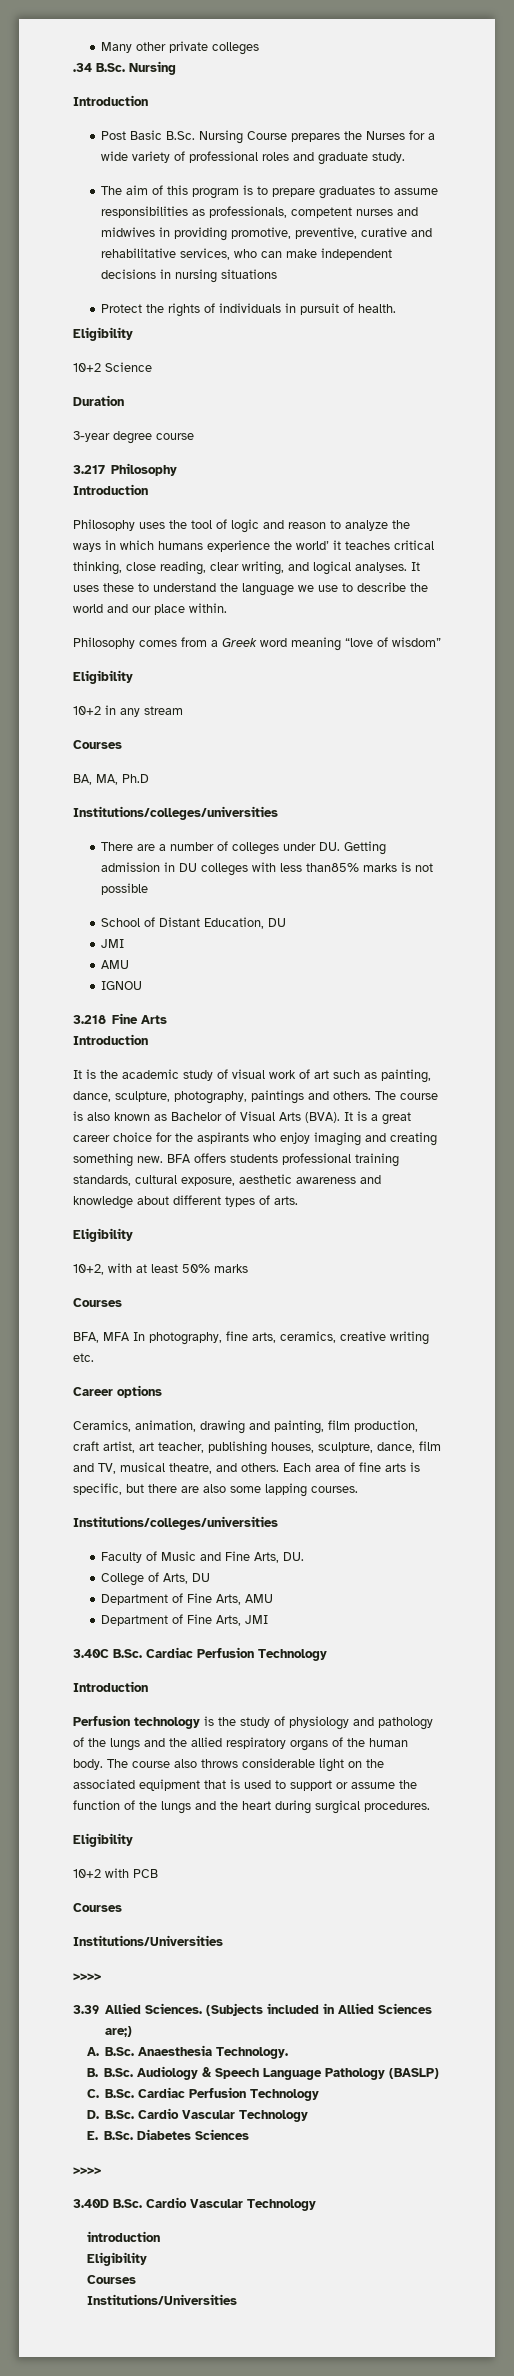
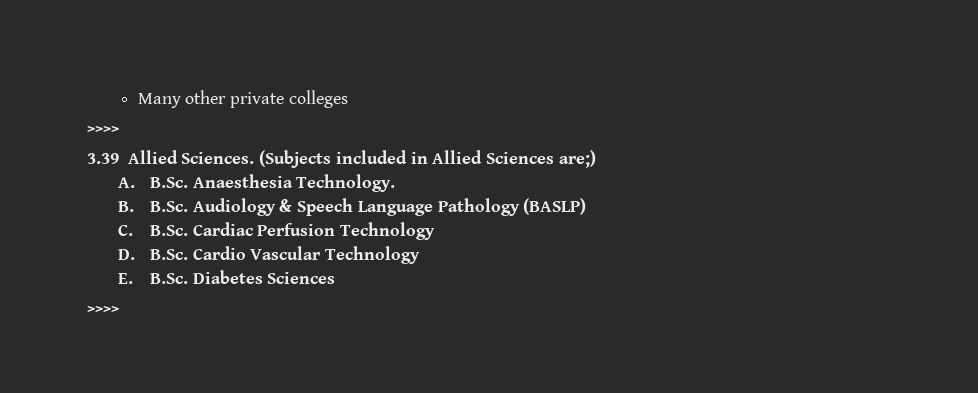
[73,61,176,75] [73,95,148,106] [100,130,435,144] [100,151,405,165] [100,185,438,199] [100,206,418,218] [100,227,432,241] [100,248,392,260] [100,269,277,283] [100,303,396,317] [73,327,133,341] [73,362,152,372] [73,395,124,406] [73,431,194,444] [73,463,178,476] [73,484,148,495] [73,519,410,533] [73,540,434,552] [73,561,420,575] [73,582,428,596] [73,603,227,615] [73,637,441,651] [73,670,133,684] [73,705,183,717] [73,740,122,749] [73,774,149,785] [73,806,278,820] [100,841,386,855] [100,862,433,876] [100,883,148,895] [100,917,286,929] [100,939,124,948] [100,960,129,969] [100,981,142,990] [73,1013,168,1024] [73,1034,148,1045] [73,1069,431,1083] [73,1090,438,1104] [73,1111,411,1125] [73,1132,437,1146] [73,1153,399,1167] [73,1174,381,1186] [73,1195,298,1209] [73,1228,133,1242] [73,1263,248,1275] [73,1298,122,1307] [73,1331,429,1345] [73,1353,94,1362] [73,1385,162,1398] [73,1420,418,1434] [73,1441,441,1455] [73,1462,420,1474] [73,1483,358,1497] [73,1516,278,1530] [100,1551,304,1563] [100,1572,210,1586] [100,1593,273,1605] [100,1614,268,1626] [73,1647,327,1661] [73,1681,148,1692] [73,1715,433,1730] [73,1737,408,1751] [73,1758,384,1772] [73,1779,417,1791] [73,1800,430,1814] [73,1833,133,1847] [73,1868,158,1878] [73,1903,122,1912] [73,1935,223,1946] // .34 B.Sc. Nursing // Introduction // Post Basic B.Sc. Nursing Course prepares the Nurses for a wide variety of professional roles and graduate study. // The aim of this program is to prepare graduates to assume responsibilities as professionals, competent nurses and midwives in providing promotive, preventive, curative and rehabilitative services, who can make independent decisions in nursing situations // Protect the rights of individuals in pursuit of health. // Eligibility // 10+2 Science // Duration // 3-year degree course // 3.217 Philosophy // Introduction // Philosophy uses the tool of logic and reason to analyze the ways in which humans experience the world’ it teaches critical thinking, close reading, clear writing, and logical analyses. It uses these to understand the language we use to describe the world and our place within. // Philosophy comes from a Greek word meaning “love of wisdom” // Eligibility // 10+2 in any stream // Courses // BA, MA, Ph.D // Institutions/colleges/universities // There are a number of colleges under DU. Getting admission in DU colleges with less than85% marks is not possible // School of Distant Education, DU // JMI // AMU // IGNOU // 3.218 Fine Arts // Introduction // It is the academic study of visual work of art such as painting, dance, sculpture, photography, paintings and others. The course is also known as Bachelor of Visual Arts (BVA). It is a great career choice for the aspirants who enjoy imaging and creating something new. BFA offers students professional training standards, cultural exposure, aesthetic awareness and knowledge about different types of arts. // Eligibility // 10+2, with at least 50% marks // Courses // BFA, MFA In photography, fine arts, ceramics, creative writing etc. // Career options // Ceramics, animation, drawing and painting, film production, craft artist, art teacher, publishing houses, sculpture, dance, film and TV, musical theatre, and others. Each area of fine arts is specific, but there are also some lapping courses. // Institutions/colleges/universities // Faculty of Music and Fine Arts, DU. // College of Arts, DU // Department of Fine Arts, AMU // Department of Fine Arts, JMI // 3.40C B.Sc. Cardiac Perfusion Technology // Introduction // Perfusion technology is the study of physiology and pathology of the lungs and the allied respiratory organs of the human body. The course also throws considerable light on the associated equipment that is used to support or assume the function of the lungs and the heart during surgical procedures. // Eligibility // 10+2 with PCB // Courses // Institutions/Universities -> (348, 99) none
[73,2197,316,2211] [87,2231,161,2242] [87,2252,148,2266] [87,2275,137,2284] [87,2294,238,2305] // 3.40D B.Sc. Cardio Vascular Technology // introduction // Eligibility // Courses // Institutions/Universities -> (119, 310) none

